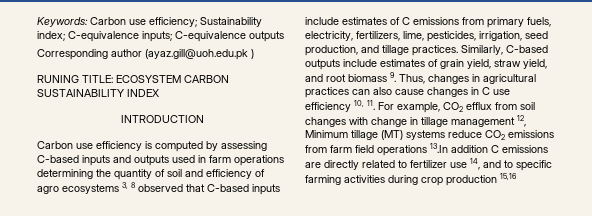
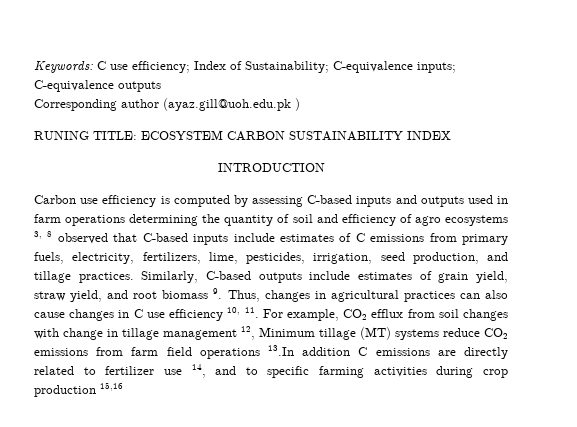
[90,17,126,25] Carbon -> [97,61,106,70] C
[200,17,262,27] [37,31,65,41] Sustainability index; -> [194,61,329,73] Index of Sustainability;

